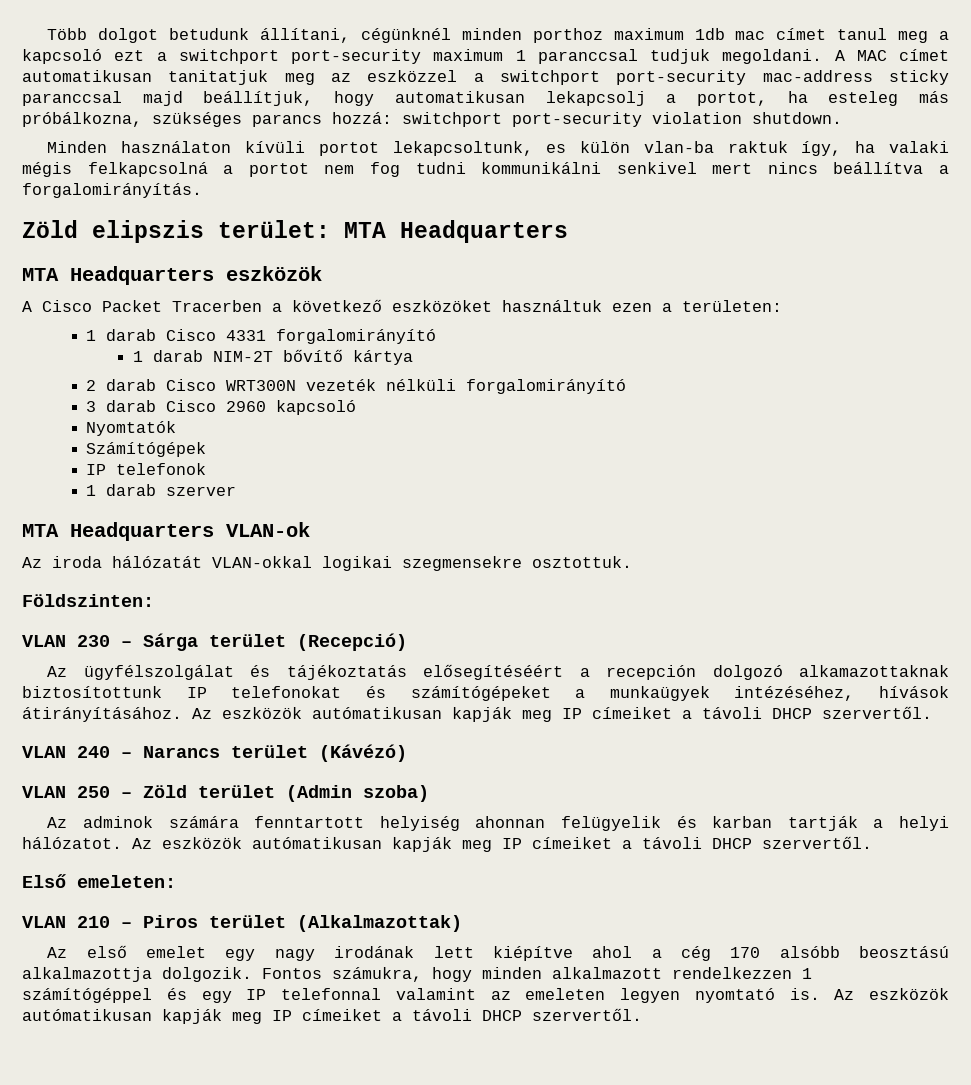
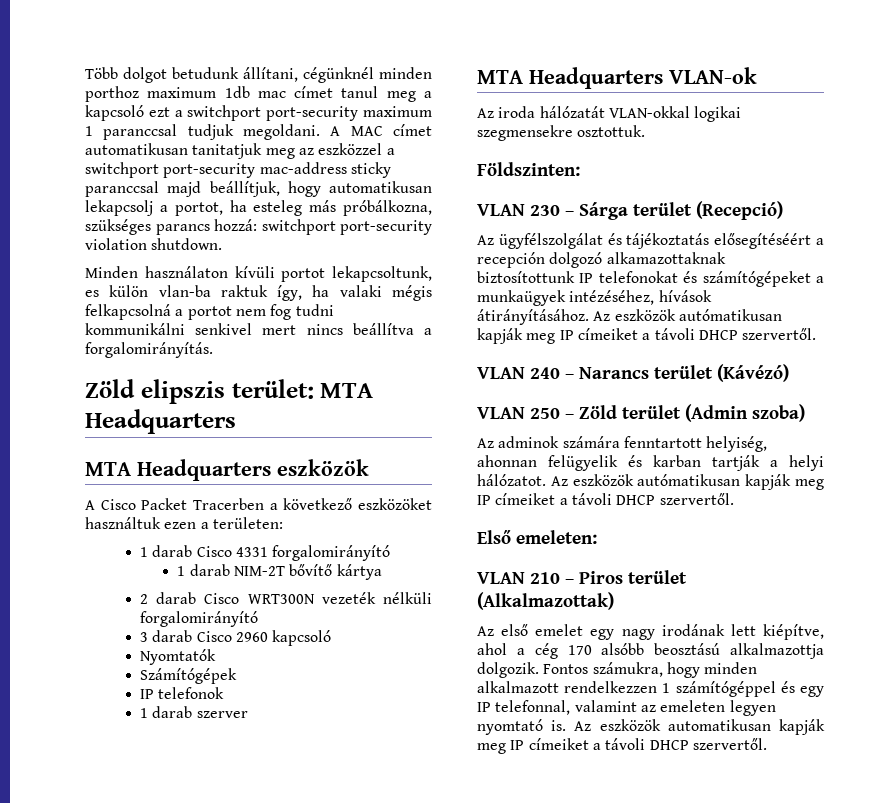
[379,816,460,831] helyiség -> [706,436,768,452] helyiség,
[492,946,573,961] kiépítve -> [763,624,824,640] kiépítve,
[281,988,381,1000] telefonnal -> [495,700,571,715] telefonnal,
[22,1009,152,1021] autómatikusan -> [667,719,771,731] automatikusan

